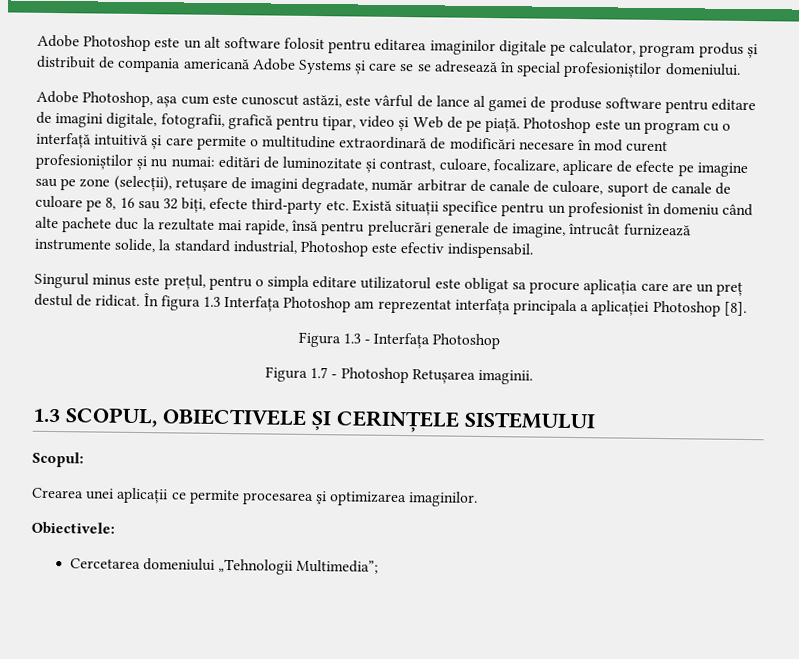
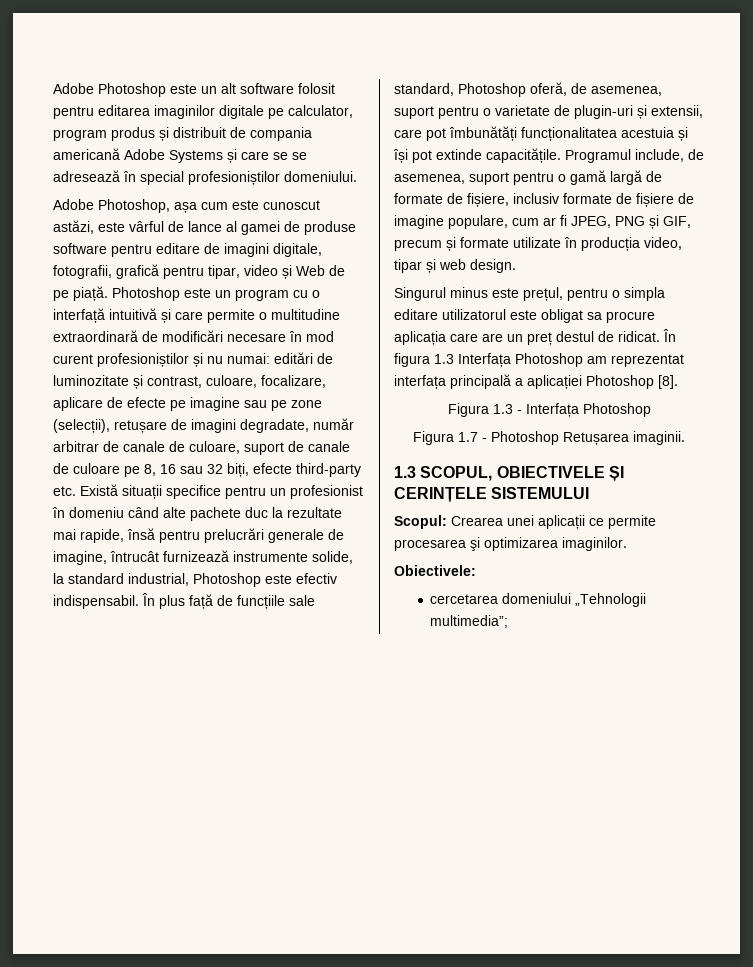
(534, 250) none -> [142,593,315,609] [394,82,662,97] [394,105,703,119] [394,126,688,141] [393,148,704,163] [394,170,662,185] [394,193,694,207] [394,215,691,229] [394,237,682,251] [394,259,516,273] În plus față de funcțiile sale standard, Photoshop oferă, de asemenea, suport pentru o varietate de plugin-uri și extensii, care pot îmbunătăți funcționalitatea acestuia și își pot extinde capacitățile. Programul include, de asemenea, suport pentru o gamă largă de formate de fișiere, inclusiv formate de fișiere de imagine populare, cum ar fi JPEG, PNG și GIF, precum și formate utilizate în producția video, tipar și web design.
[513,299,579,316] principala -> [450,374,511,389] principală
(84, 459) // -> (447, 522) none
[69,558,141,570] Cercetarea -> [430,594,499,604] cercetarea
[296,559,380,574] Multimedia”; -> [430,615,509,628] multimedia”;

